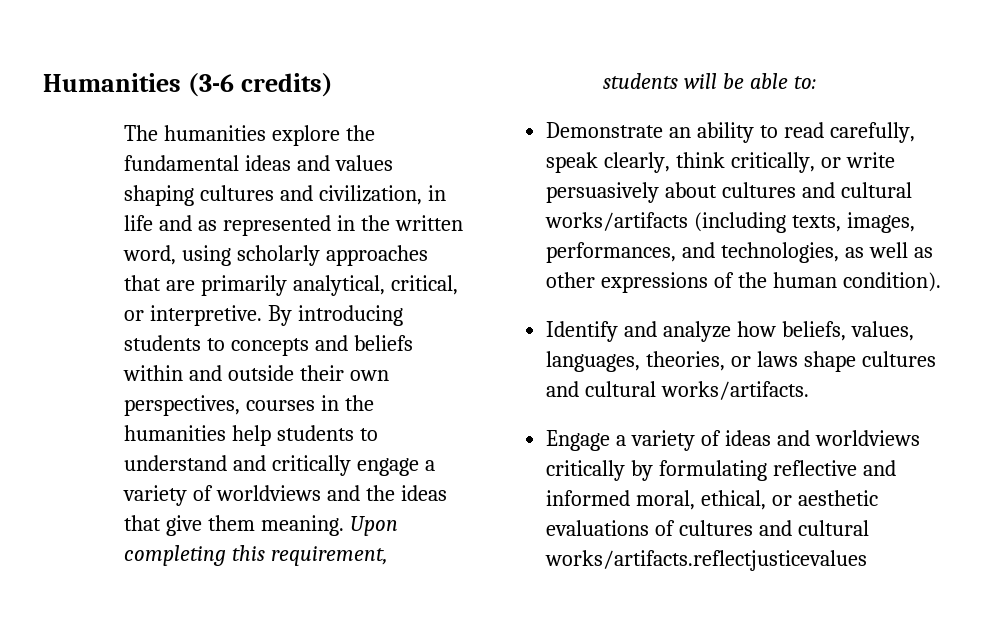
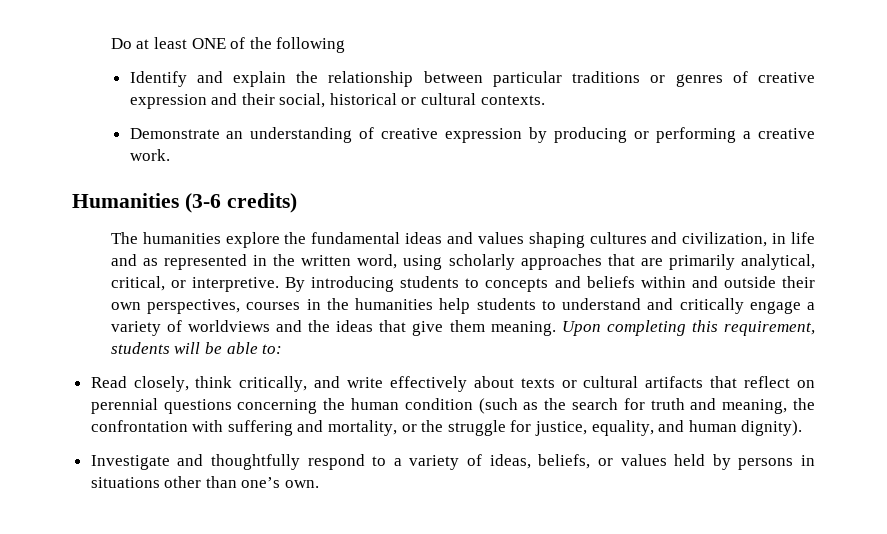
(43, 82) none -> [110,37,346,53] [129,71,816,87] [129,93,545,109] [129,127,815,143] [129,149,170,161] Do at least ONE of the following // Identify and explain the relationship between particular traditions or genres of creative expression and their social, historical or cultural contexts. // Demonstrate an understanding of creative expression by producing or performing a creative work. //
[546,122,915,143] [546,152,895,173] [546,182,912,203] [545,212,916,233] [546,242,933,263] [546,272,941,293] [546,321,914,342] [546,351,936,372] [546,381,810,400] [546,430,920,451] [546,460,896,481] [546,490,878,510] [546,520,869,536] [545,550,868,571] Demonstrate an ability to read carefully, speak clearly, think critically, or write persuasively about cultures and cultural works/artifacts (including texts, images, performances, and technologies, as well as other expressions of the human condition). // Identify and analyze how beliefs, values, languages, theories, or laws shape cultures and cultural works/artifacts. // Engage a variety of ideas and worldviews critically by formulating reflective and informed moral, ethical, or aesthetic evaluations of cultures and cultural works/artifacts.reflectjusticevalues -> [90,376,815,392] [90,398,815,414] [90,420,803,436] [90,454,815,470] [90,476,320,488] Read closely, think critically, and write effectively about texts or cultural artifacts that reflect on perennial questions concerning the human condition (such as the search for truth and meaning, the confrontation with suffering and mortality, or the struggle for justice, equality, and human dignity). // Investigate and thoughtfully respond to a variety of ideas, beliefs, or values held by persons in situations other than one’s own.

